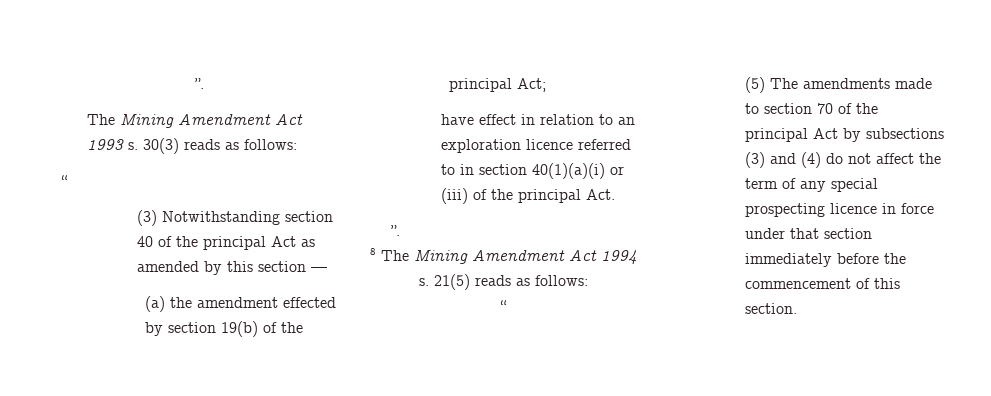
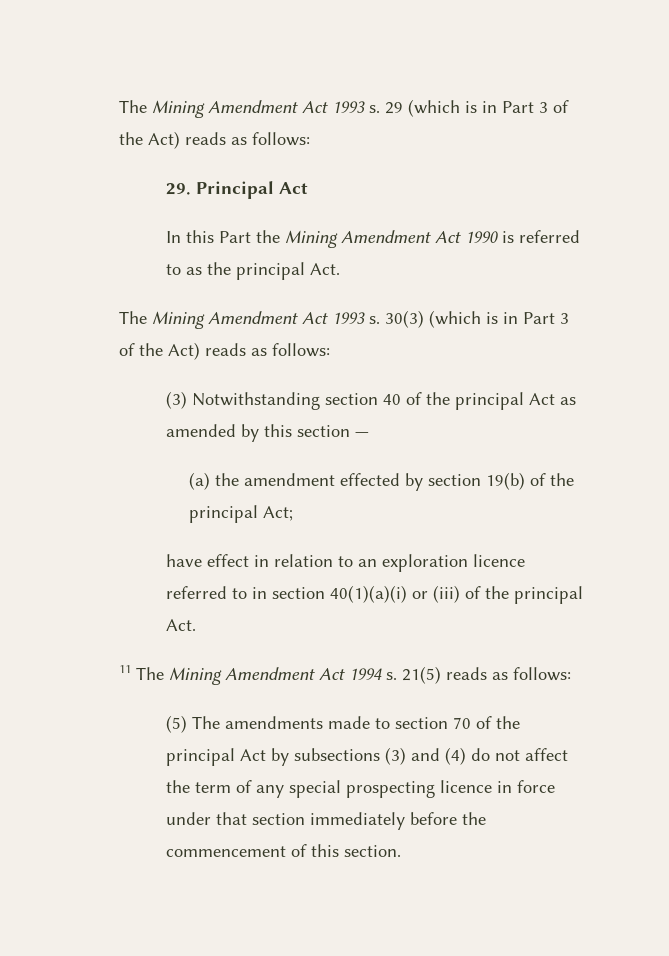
[195,78,204,89] ”. -> [119,99,570,118] [119,131,311,149] [166,181,309,199] [166,230,581,248] [166,262,341,280] The Mining Amendment Act 1993 s. 29 (which is in Part 3 of the Act) reads as follows: // 29. Principal Act // In this Part the Mining Amendment Act 1990 is referred to as the principal Act.
[184,139,298,150] [61,175,68,186] reads as follows: // “ -> [429,310,570,328] [119,342,331,360] (which is in Part 3 of the Act) reads as follows:
[391,225,401,236] [370,248,376,255] ”. // 8 -> [119,665,132,673] 11
[500,300,507,311] // “ -> (572, 674) none

